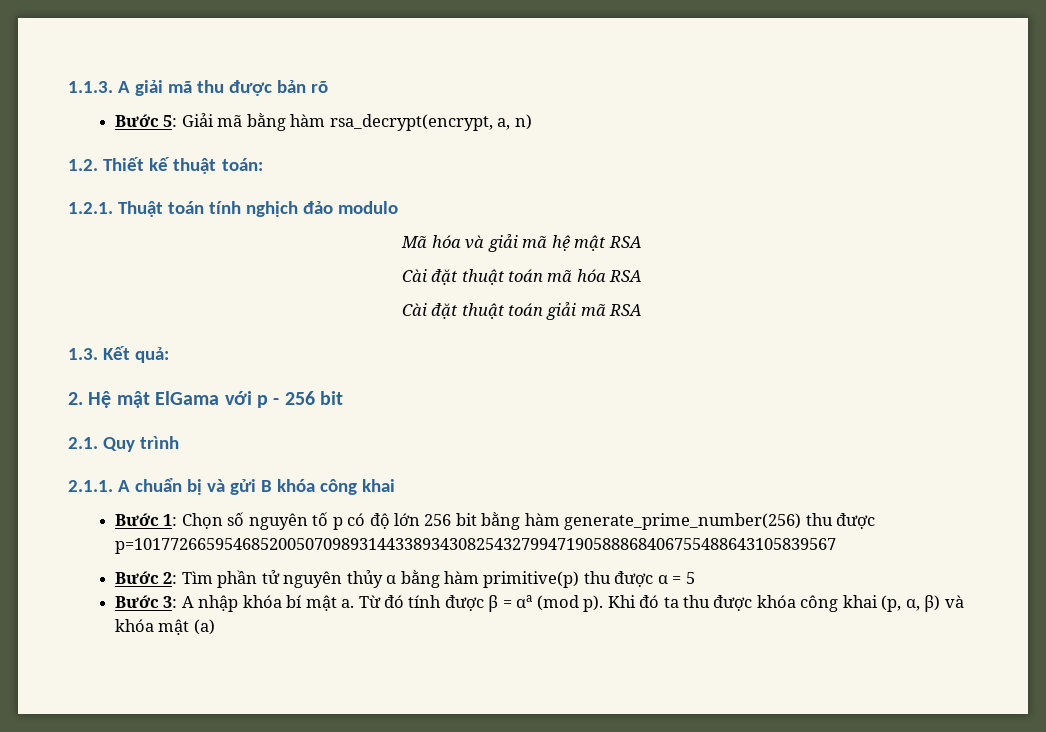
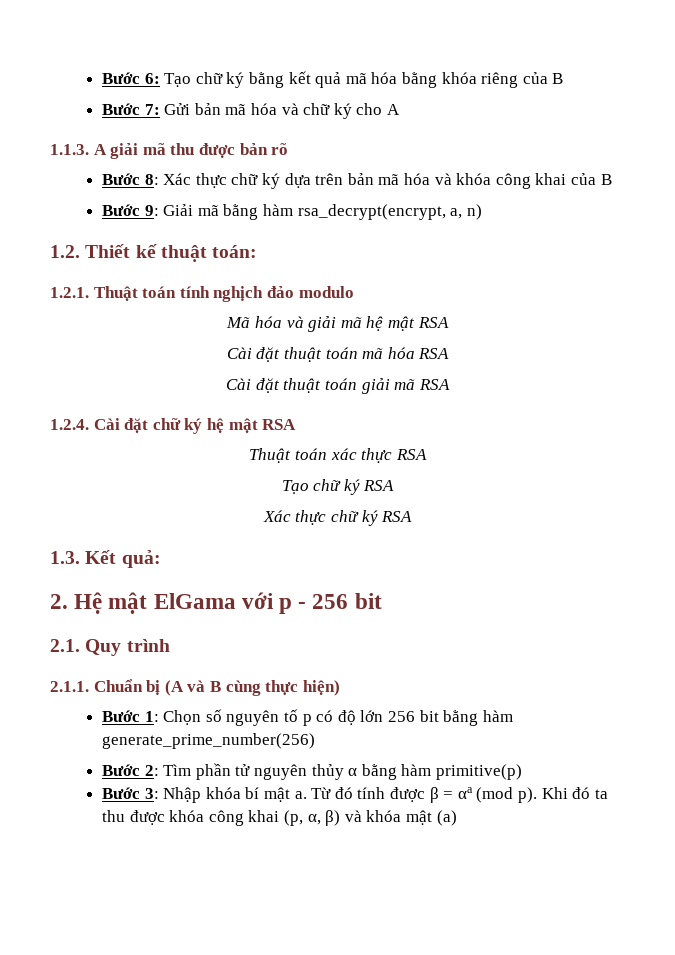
(68, 87) none -> [102,71,564,88] [102,103,401,119] Bước 6: Tạo chữ ký bằng kết quả mã hóa bằng khóa riêng của B // Bước 7: Gửi bản mã hóa và chữ ký cho A //
[163,115,178,127] 5: -> [144,173,612,189] [102,204,159,216] 8: Xác thực chữ ký dựa trên bản mã hóa và khóa công khai của B // Bước 9:
(643, 310) none -> [50,418,297,434] [249,448,427,463] [281,479,395,495] [262,510,413,526] // 1.2.4. Cài đặt chữ ký hệ mật RSA // Thuật toán xác thực RSA // Tạo chữ ký RSA // Xác thực chữ ký RSA
[117,478,395,495] A chuẩn bị và gửi B khóa công khai -> [93,679,340,696] Chuẩn bị (A và B cùng thực hiện)
[805,513,876,529] [114,538,836,554] thu được p=101772665954685200507098931443389343082543279947190588868406755488643105839567 -> (316, 741) none
[583,571,695,587] thu được α = 5 -> (523, 772) none
[181,595,239,612] A nhập -> [163,787,202,803] Nhập

